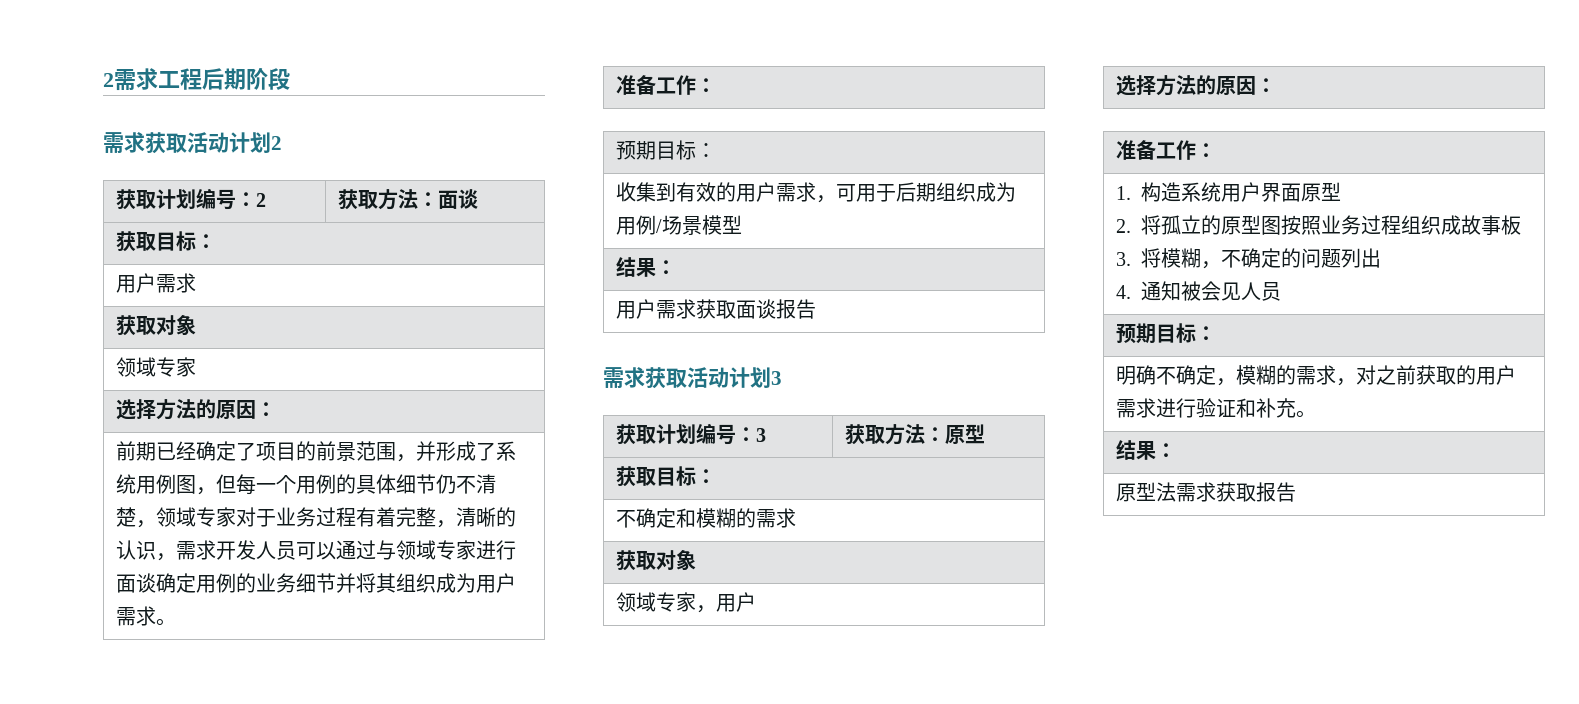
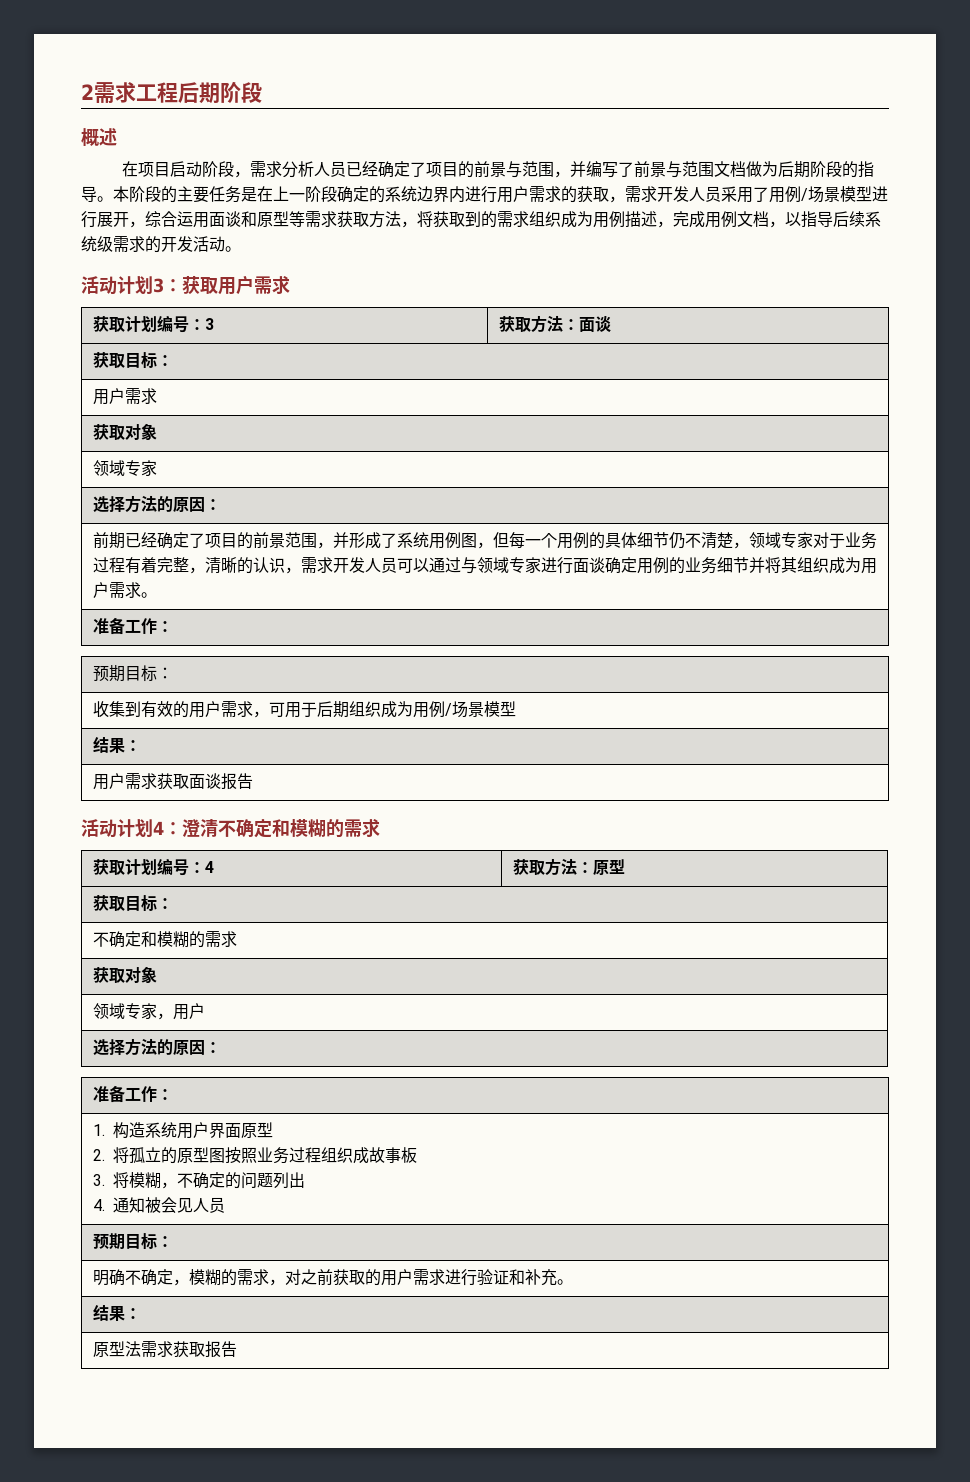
[103,132,282,154] [115,188,266,210] 需求获取活动计划2 // 获取计划编号：2 -> [81,128,117,146] [122,161,875,178] [81,186,888,203] [81,211,881,228] [81,236,241,253] [81,275,290,295] [92,315,214,333] 概述 // 在项目启动阶段，需求分析人员已经确定了项目的前景与范围，并编写了前景与范围文档做为后期阶段的指导。本阶段的主要任务是在上一阶段确定的系统边界内进行用户需求的获取，需求开发人员采用了用例/场景模型进行展开，综合运用面谈和原型等需求获取方法，将获取到的需求组织成为用例描述，完成用例文档，以指导后续系统级需求的开发活动。 // 活动计划3：获取用户需求 // 获取计划编号：3
[603,367,782,389] [615,423,766,445] 需求获取活动计划3 // 获取计划编号：3 -> [81,818,380,838] [92,858,214,876] 活动计划4：澄清不确定和模糊的需求 // 获取计划编号：4

